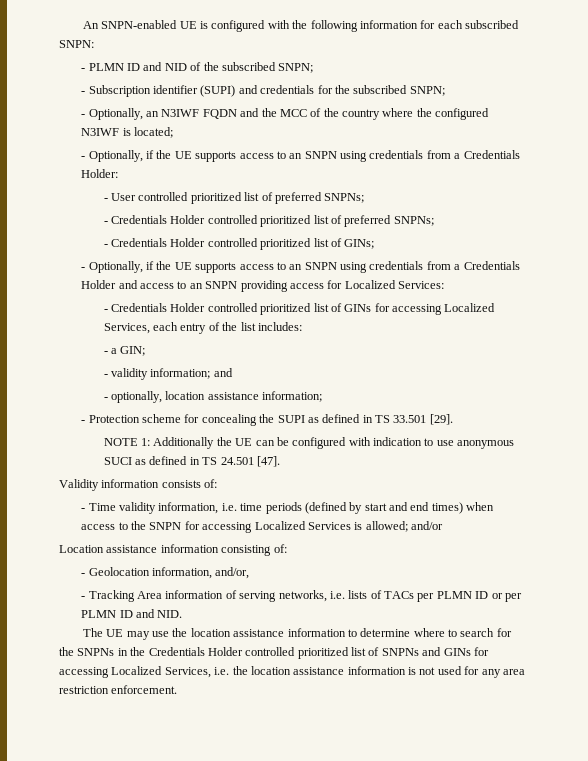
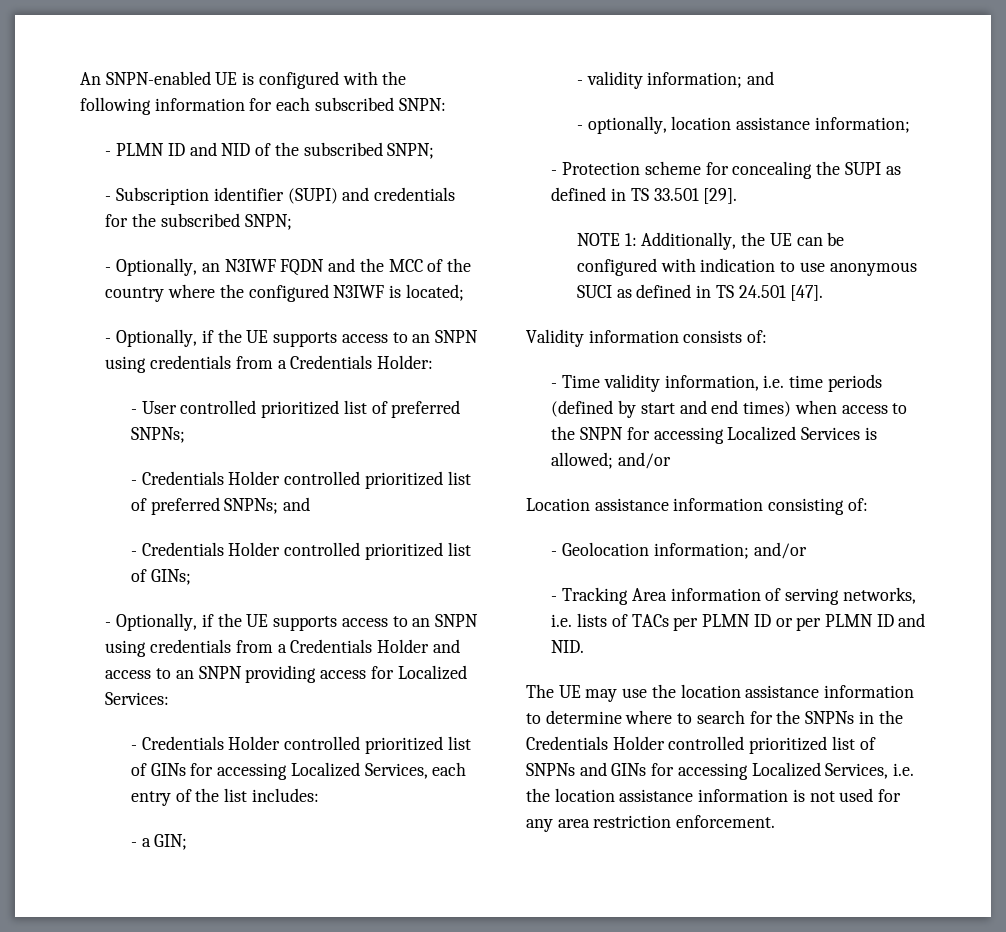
(434, 221) none -> [283,497,311,511] and
[153,437,215,449] Additionally -> [641,232,737,250] Additionally,
[152,567,250,579] information, and/or, -> [653,542,807,559] information; and/or

